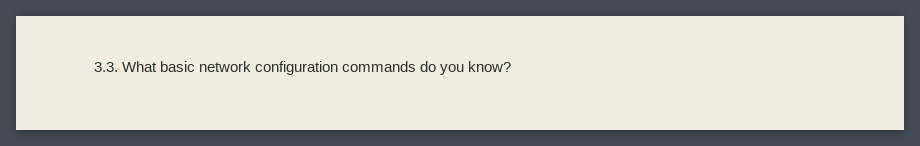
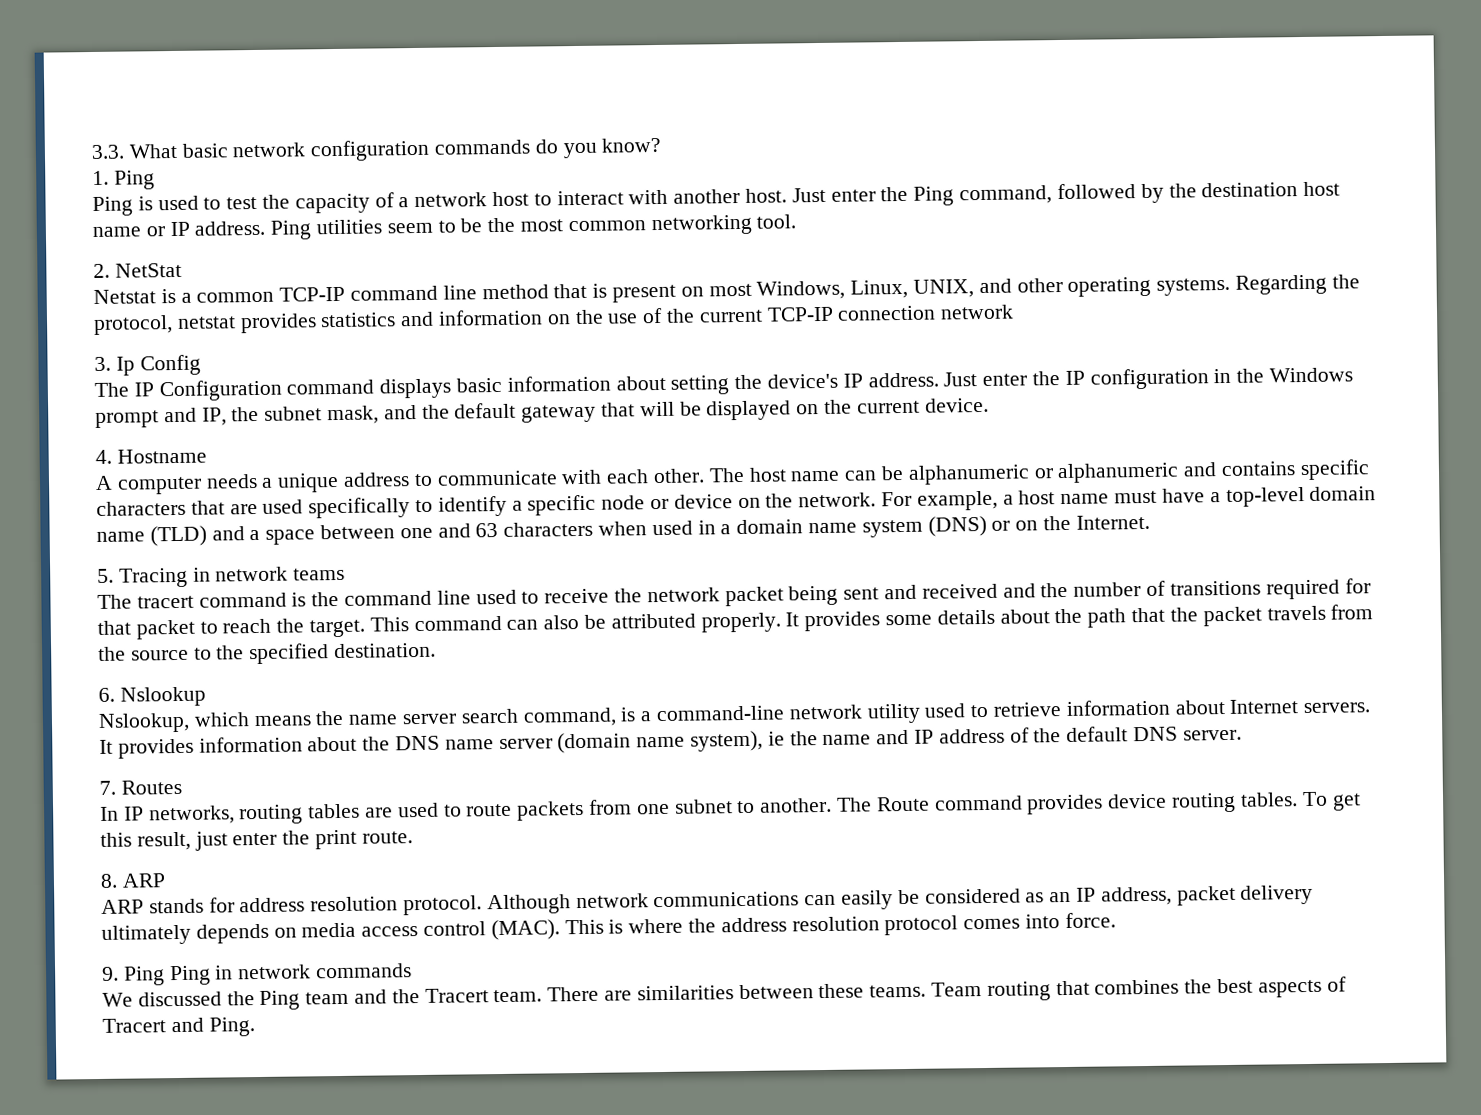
(512, 66) none -> [92,170,155,190] [92,181,1341,217] [92,214,797,240] [93,262,182,278] [93,274,1360,304] [93,304,1015,335] [94,354,201,376] [94,367,1354,402] [95,397,989,428] [95,448,207,464] [95,459,1370,495] [96,486,1377,519] [96,514,1150,547] [97,566,346,588] [97,578,1371,609] [97,604,1374,640] [98,642,437,665] [98,686,206,707] [98,699,1371,733] [99,726,1242,759] [99,779,182,795] [100,791,1361,825] [100,829,413,851] [100,873,166,888] [101,884,1314,916] [101,912,1116,945] [102,963,413,986] [102,976,1347,1010] [102,1017,255,1037] // 1. Ping // Ping is used to test the capacity of a network host to interact with another host. Just enter the Ping command, followed by the destination host name or IP address. Ping utilities seem to be the most common networking tool. // 2. NetStat // Netstat is a common TCP-IP command line method that is present on most Windows, Linux, UNIX, and other operating systems. Regarding the protocol, netstat provides statistics and information on the use of the current TCP-IP connection network // 3. Ip Config // The IP Configuration command displays basic information about setting the device's IP address. Just enter the IP configuration in the Windows prompt and IP, the subnet mask, and the default gateway that will be displayed on the current device. // 4. Hostname // A computer needs a unique address to communicate with each other. The host name can be alphanumeric or alphanumeric and contains specific characters that are used specifically to identify a specific node or device on the network. For example, a host name must have a top-level domain name (TLD) and a space between one and 63 characters when used in a domain name system (DNS) or on the Internet. // 5. Tracing in network teams // The tracert command is the command line used to receive the network packet being sent and received and the number of transitions required for that packet to reach the target. This command can also be attributed properly. It provides some details about the path that the packet travels from the source to the specified destination. // 6. Nslookup // Nslookup, which means the name server search command, is a command-line network utility used to retrieve information about Internet servers. It provides information about the DNS name server (domain name system), ie the name and IP address of the default DNS server. // 7. Routes // In IP networks, routing tables are used to route packets from one subnet to another. The Route command provides device routing tables. To get this result, just enter the print route. // 8. ARP // ARP stands for address resolution protocol. Although network communications can easily be considered as an IP address, packet delivery ultimately depends on media access control (MAC). This is where the address resolution protocol comes into force. // 9. Ping Ping in network commands // We discussed the Ping team and the Tracert team. There are similarities between these teams. Team routing that combines the best aspects of Tracert and Ping.

